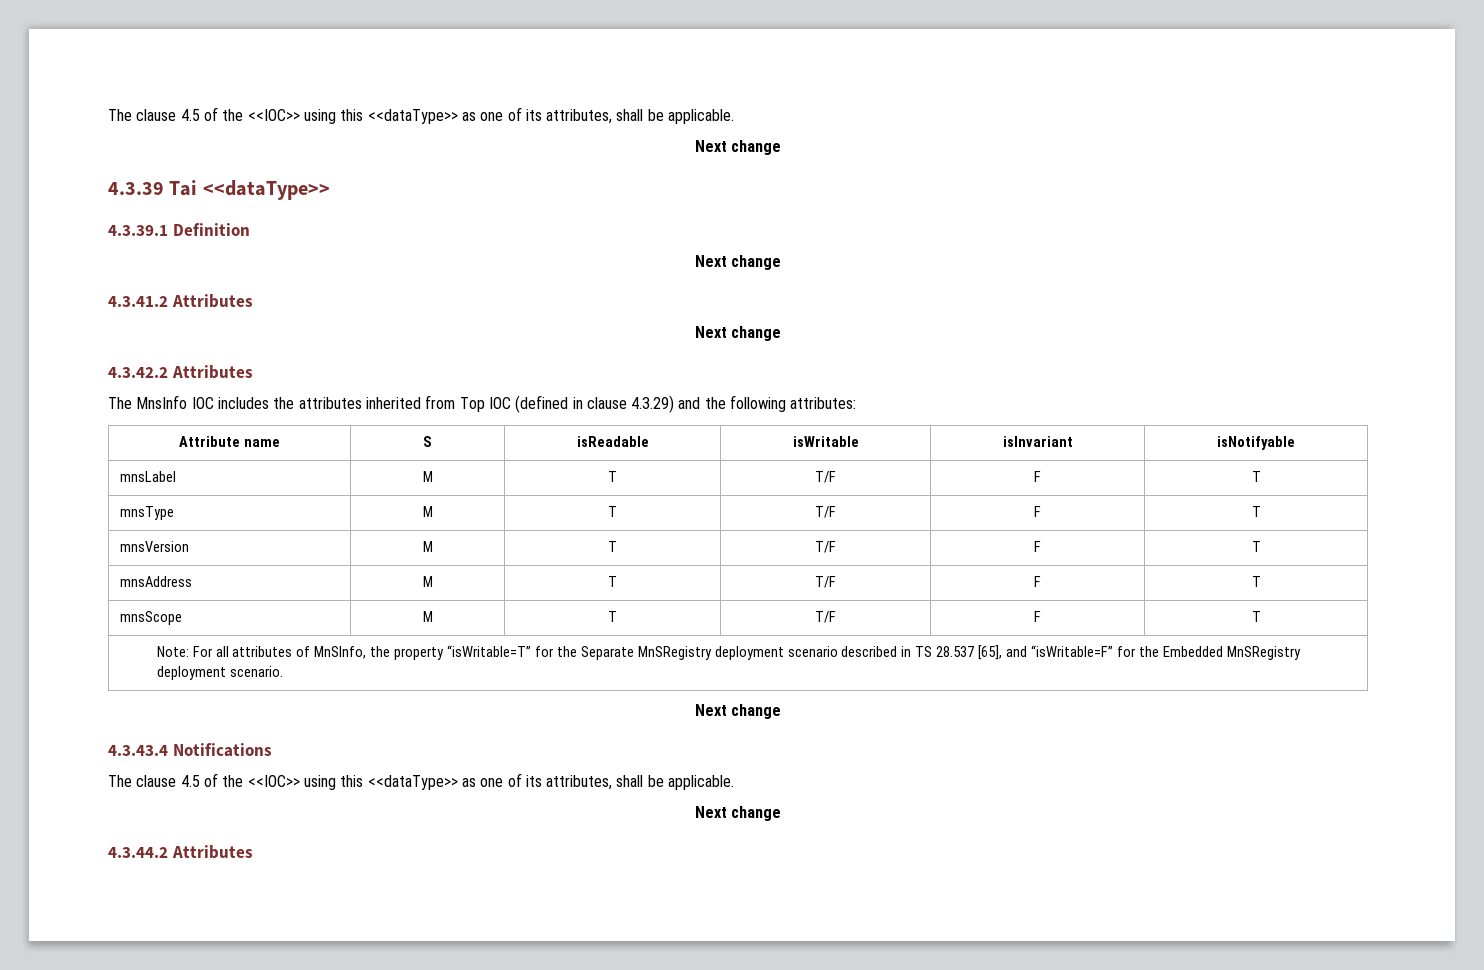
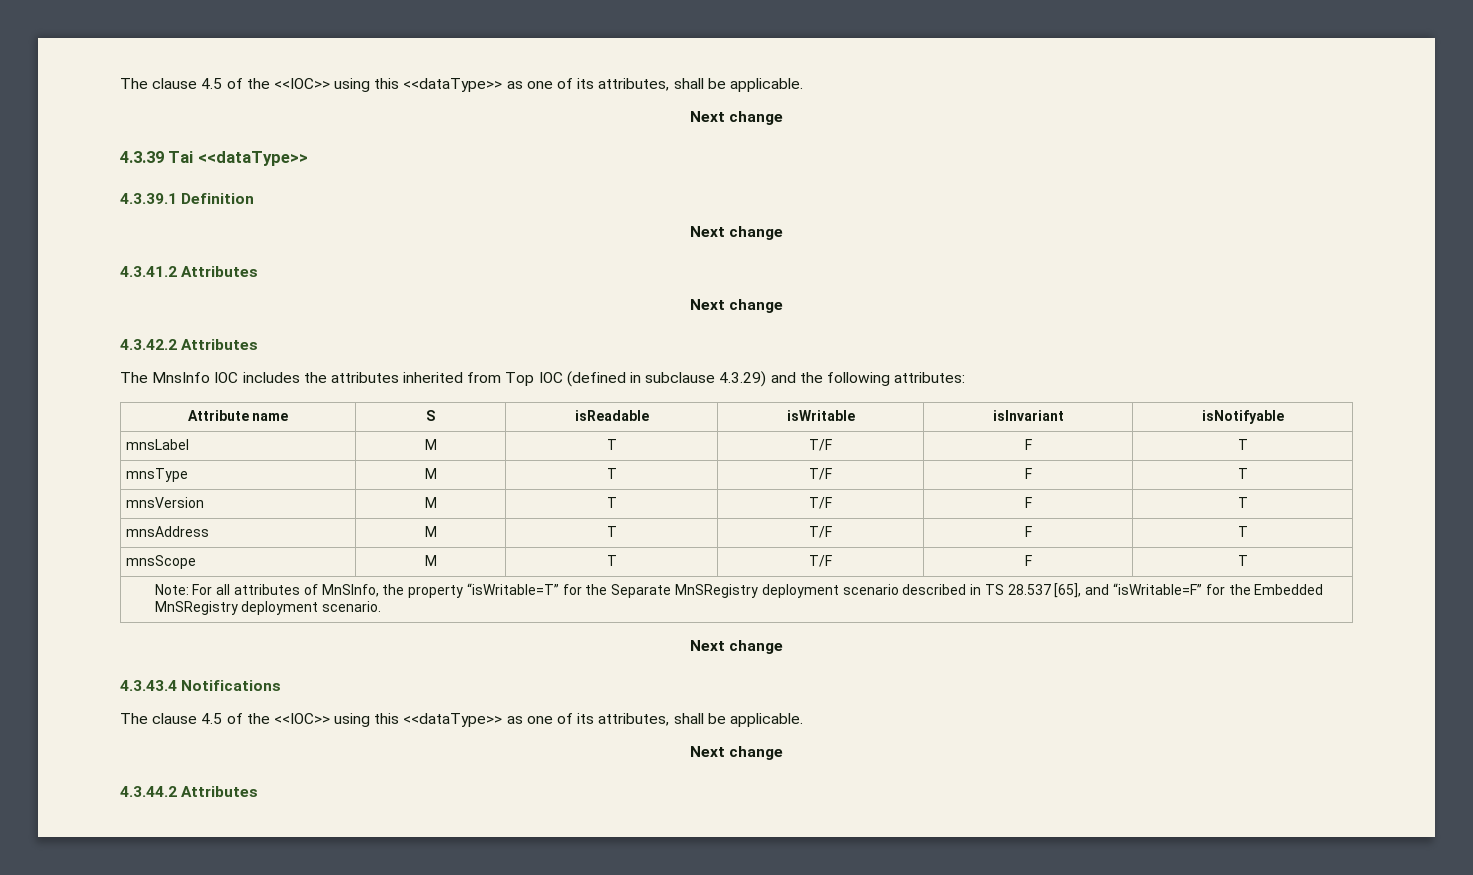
[586,397,627,409] clause -> [645,372,716,383] subclause

